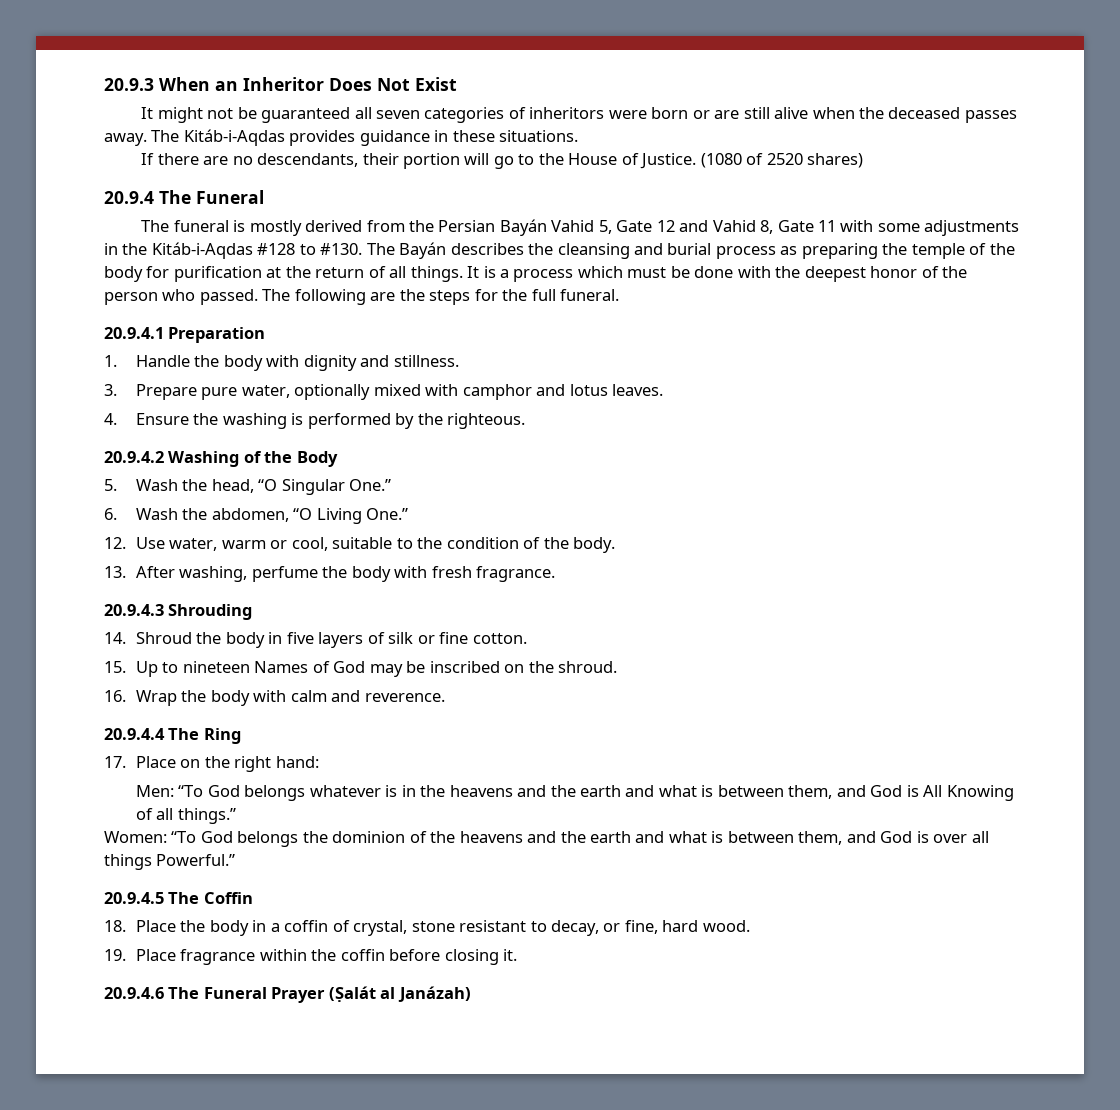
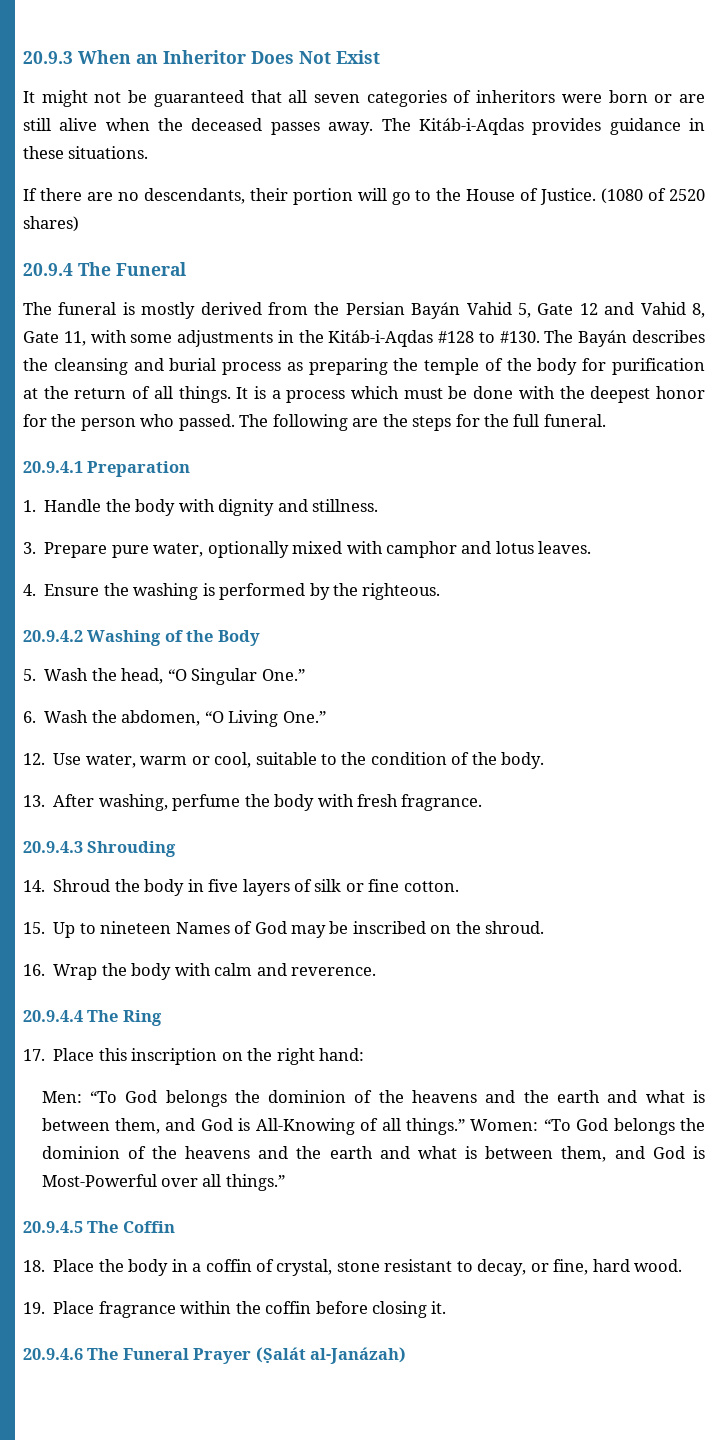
(351, 115) none -> [250,90,282,103] that
[818,220,837,232] 11 -> [63,331,86,346] 11,
[921,266,939,278] of -> [23,414,47,427] for
(176, 762) none -> [98,1048,218,1065] this inscription
[309,785,416,797] whatever is in -> [234,1090,373,1103] the dominion of
[923,785,1014,801] All Knowing -> [255,1118,355,1135] All-Knowing
(236, 816) // -> (465, 1126) none
(929, 837) none -> [41,1174,157,1187] Most-Powerful
[104,854,236,870] things Powerful.” -> [225,1174,285,1191] things.”
[380,986,471,1002] al Janázah) -> [310,1347,407,1364] al-Janázah)

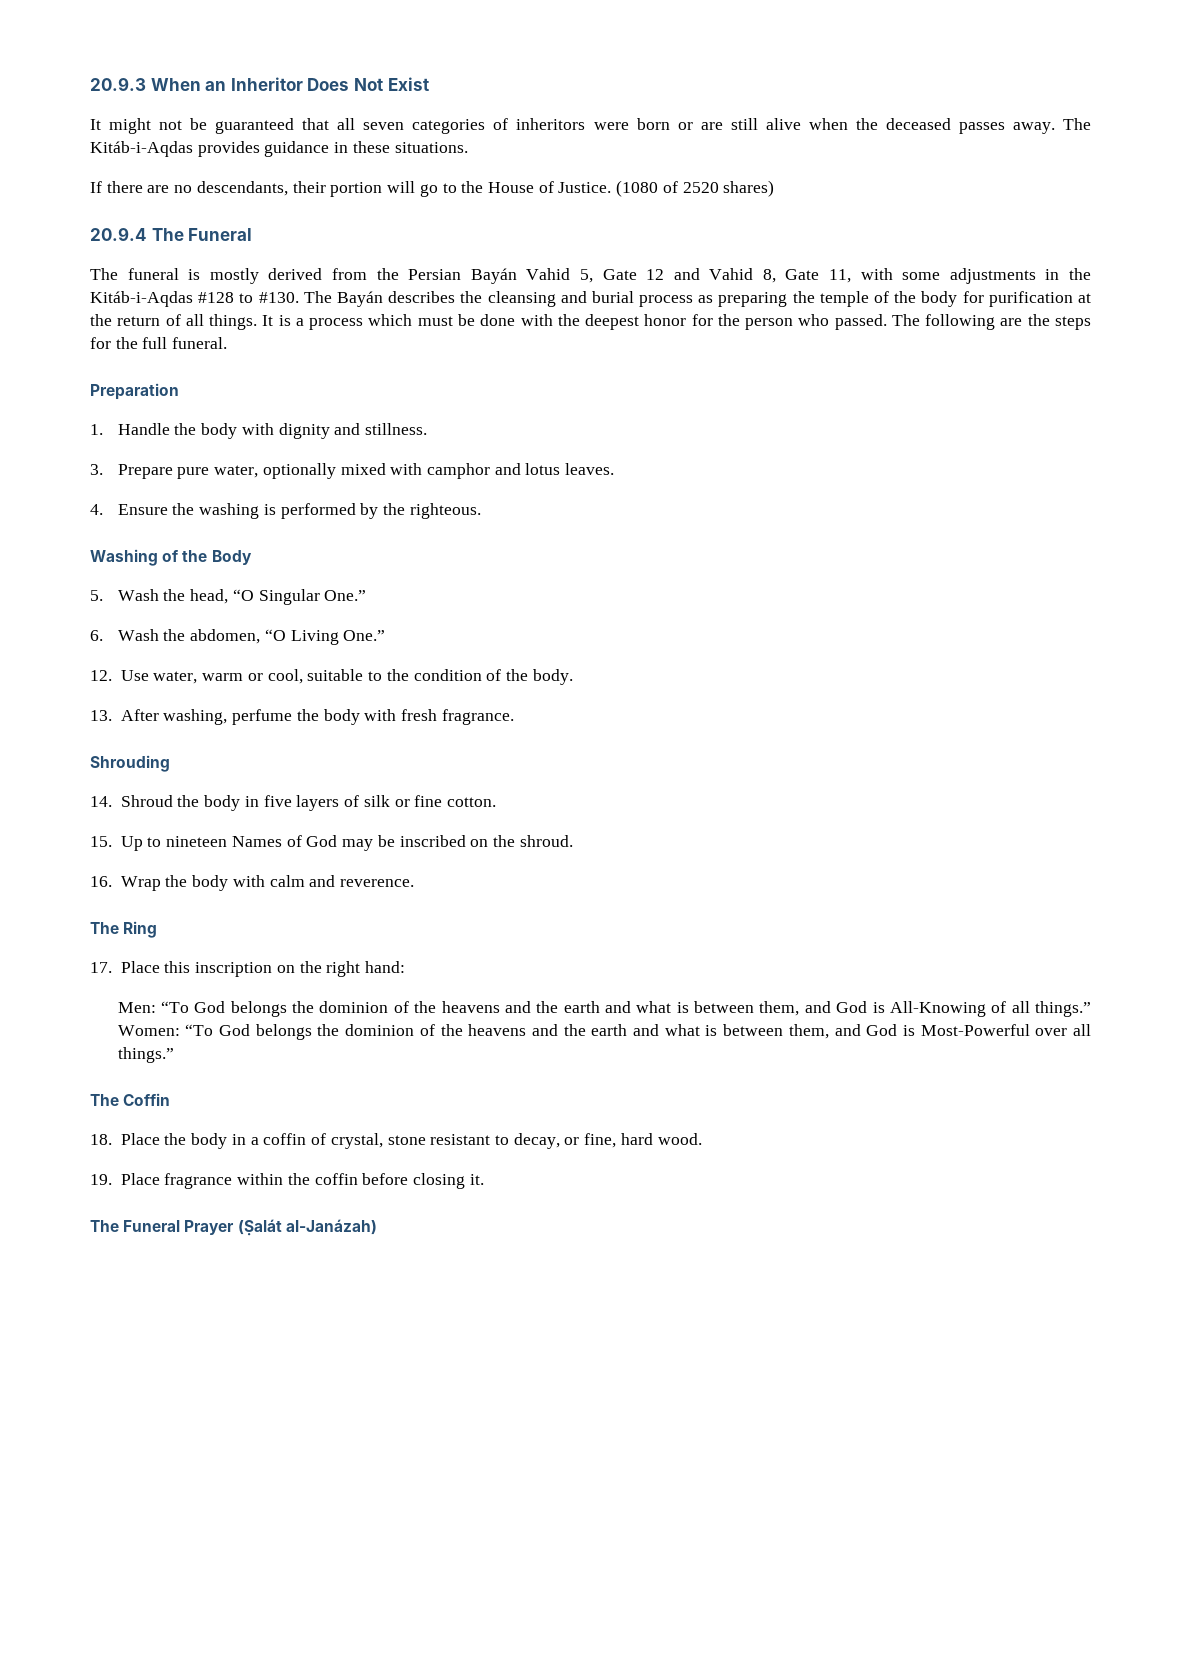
[23,461,83,473] 20.9.4.1 -> (228, 343) none
[23,630,83,642] 20.9.4.2 -> (481, 511) none
[23,841,83,853] 20.9.4.3 -> (514, 717) none
[23,1010,83,1022] 20.9.4.4 -> (415, 883) none
[23,1221,83,1233] 20.9.4.5 -> (174, 1055) none
[23,1348,83,1360] 20.9.4.6 -> (484, 1179) none

